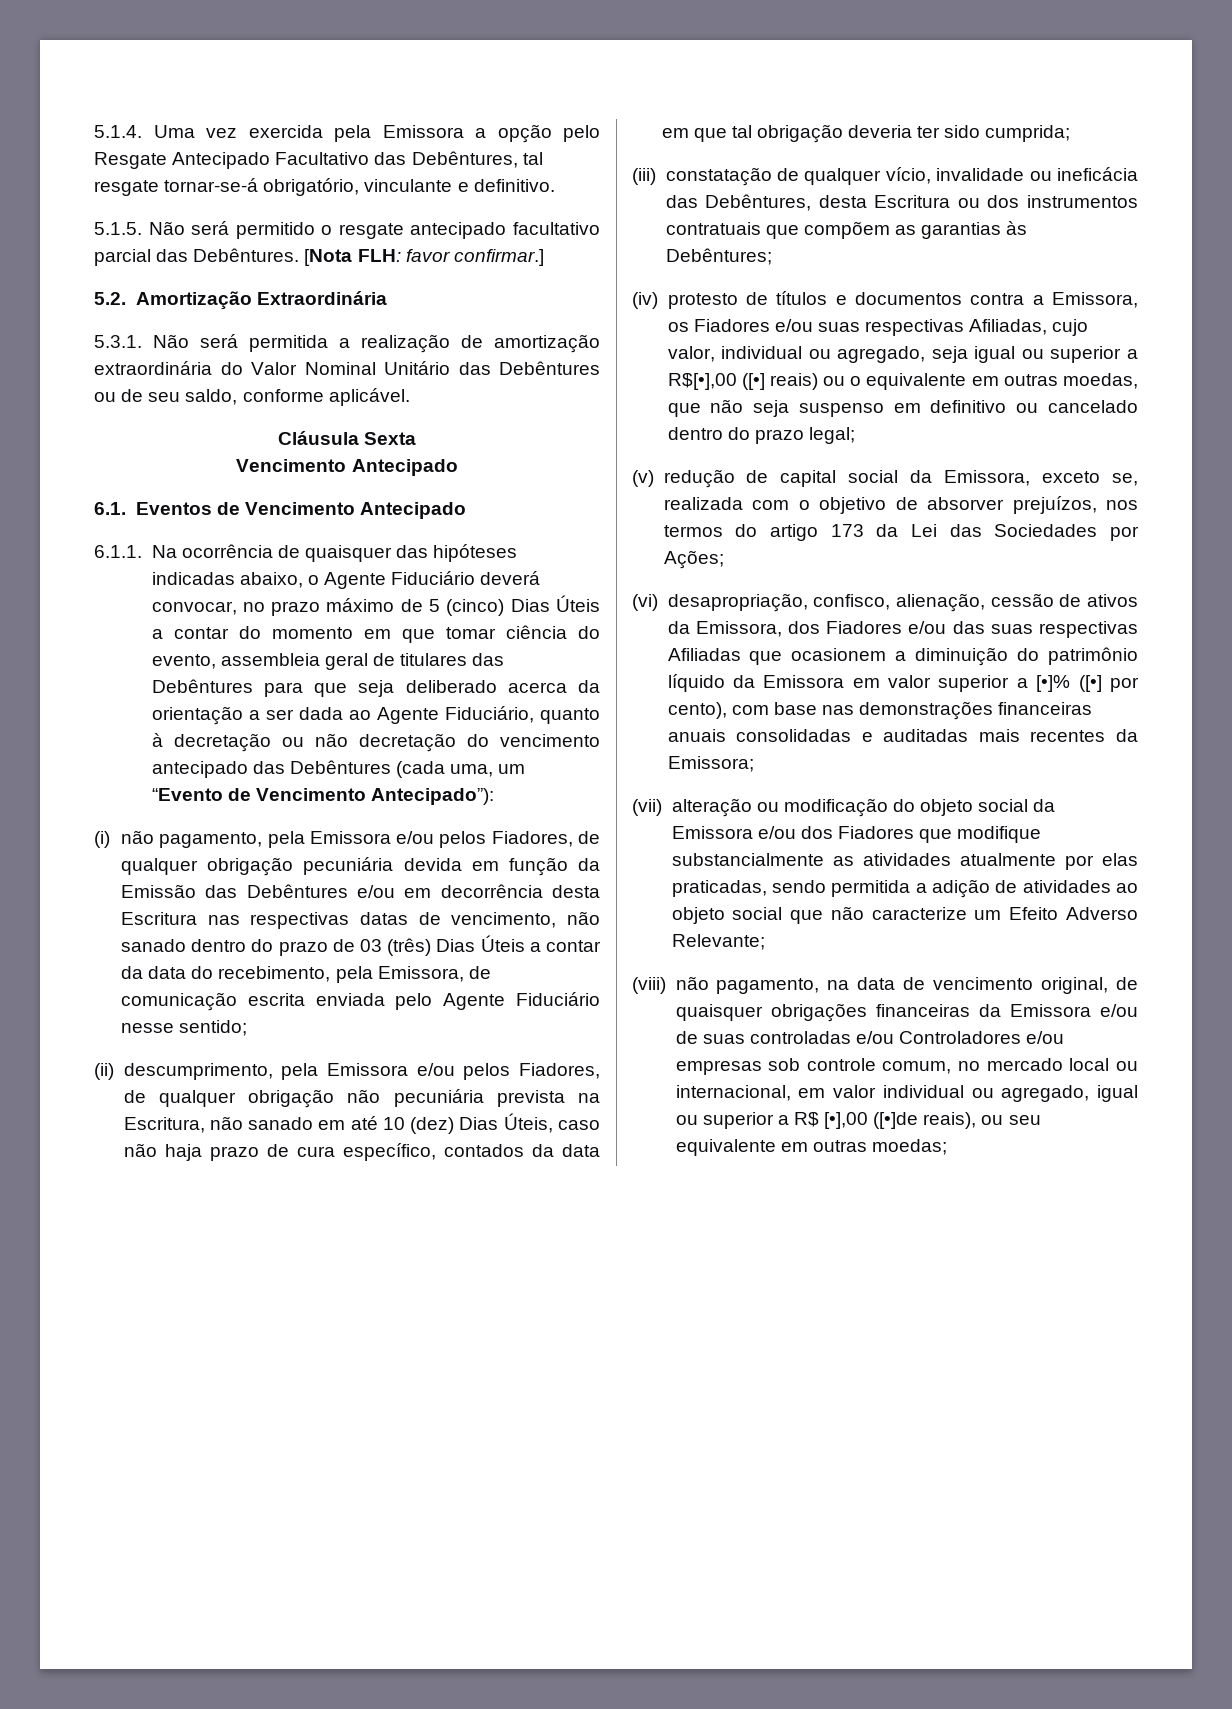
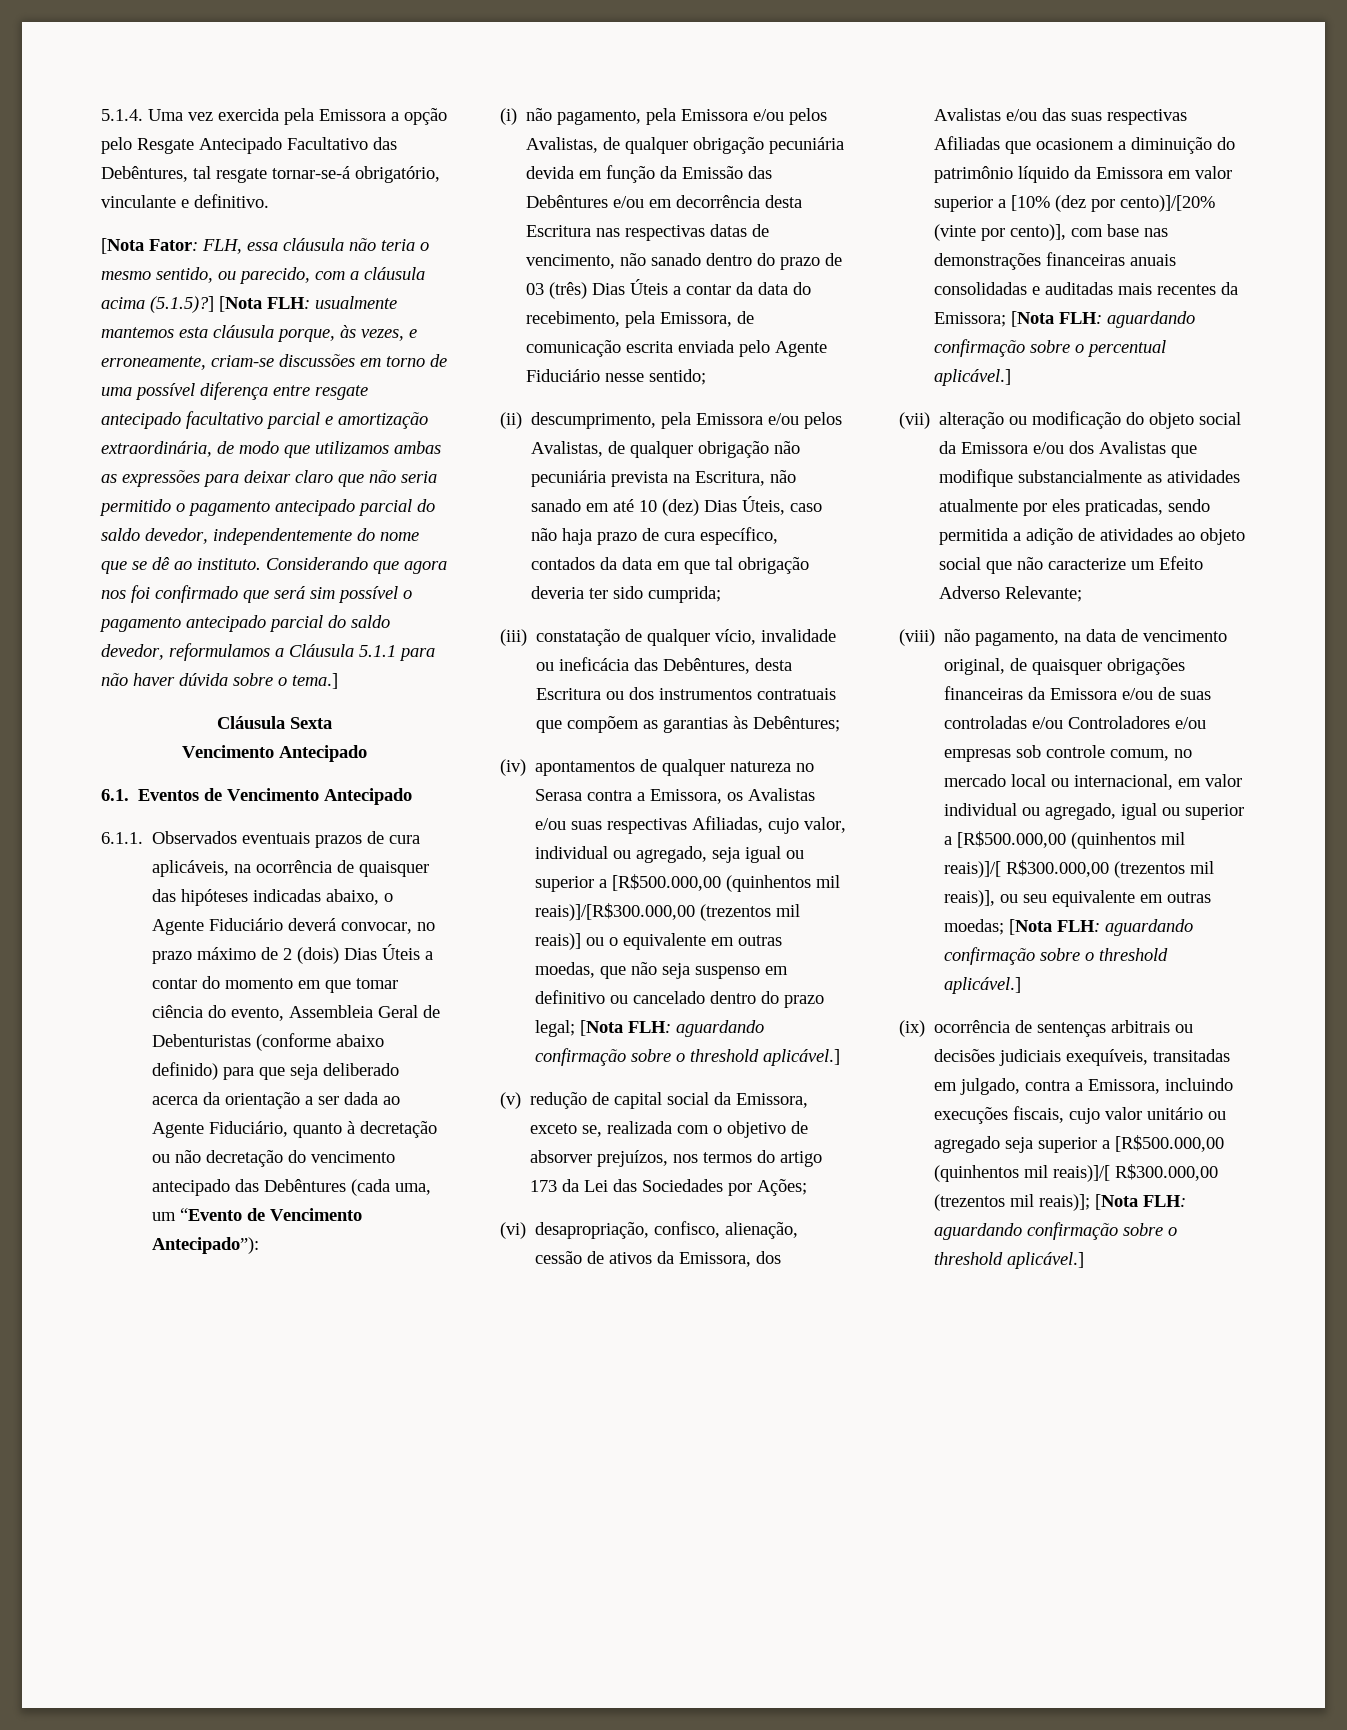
[94,221,600,239] [94,248,544,266] [94,291,387,310] [94,334,600,353] [94,361,600,375] [94,388,410,406] 5.1.5. Não será permitido o resgate antecipado facultativo parcial das Debêntures. [Nota FLH: favor confirmar.] // 5.2. Amortização Extraordinária // 5.3.1. Não será permitida a realização de amortização extraordinária do Valor Nominal Unitário das Debêntures ou de seu saldo, conforme aplicável. -> [101,238,429,254] [101,267,425,284] [101,296,397,313] [101,325,417,342] [101,354,447,370] [101,382,368,400] [101,411,428,429] [101,441,441,458] [101,470,437,487] [99,499,435,516] [101,528,419,545] [101,557,447,574] [101,585,412,603] [99,615,390,632] [101,643,435,661] [101,673,338,689] [Nota Fator: FLH, essa cláusula não teria o mesmo sentido, ou parecido, com a cláusula acima (5.1.5)?] [Nota FLH: usualmente mantemos esta cláusula porque, às vezes, e erroneamente, criam-se discussões em torno de uma possível diferença entre resgate antecipado facultativo parcial e amortização extraordinária, de modo que utilizamos ambas as expressões para deixar claro que não seria permitido o pagamento antecipado parcial do saldo devedor, independentemente do nome que se dê ao instituto. Considerando que agora nos foi confirmado que será sim possível o pagamento antecipado parcial do saldo devedor, reformulamos a Cláusula 5.1.1 para não haver dúvida sobre o tema.]
[151,545,177,558] Na -> [152,831,421,848] [152,860,252,877] Observados eventuais prazos de cura aplicáveis, na
[429,599,505,616] 5 (cinco) -> [283,947,340,964] 2 (dois)
[220,653,505,670] [151,679,253,693] assembleia geral de titulares das Debêntures -> [289,1005,441,1018] [152,1033,385,1051] [152,1062,219,1080] Assembleia Geral de Debenturistas (conforme abaixo definido)
[491,831,573,847] Fiadores, -> [526,137,599,153] Avalistas,
[519,1063,600,1079] Fiadores, -> [531,441,604,457] Avalistas,
[667,291,962,309] protesto de títulos e documentos -> [535,759,815,776] [535,789,583,801] apontamentos de qualquer natureza no Serasa
[693,319,770,332] Fiadores -> [748,788,816,801] Avalistas
[667,373,818,390] R$[•],00 ([•] reais) -> [612,874,841,892] [535,903,801,921] [535,933,582,950] [R$500.000,00 (quinhentos mil reais)]/[R$300.000,00 (trezentos mil reais)]
(855, 435) none -> [580,1020,765,1037] [535,1048,841,1066] [Nota FLH: aguardando confirmação sobre o threshold aplicável.]
[826,621,903,634] Fiadores -> [934,108,1002,121] Avalistas
[1036,675,1139,692] [667,702,727,719] [•]% ([•] por cento), -> [1011,195,1216,212] [934,224,1067,241] [10% (dez por cento)]/[20% (vinte por cento)],
(754, 764) none -> [1011,311,1196,328] [934,339,1167,357] [934,369,1012,386] [Nota FLH: aguardando confirmação sobre o percentual aplicável.]
[837,826,914,839] Fiadores -> [1099,441,1167,454] Avalistas
[1102,853,1138,866] elas -> [1052,499,1081,512] eles
[793,1112,977,1129] R$ [•],00 ([•]de reais), -> [957,831,1186,849] [944,860,1215,878] [944,890,996,907] [R$500.000,00 (quinhentos mil reais)]/[ R$300.000,00 (trezentos mil reais)],
(947, 1147) none -> [1009,919,1194,936] [944,947,1169,965] [944,977,1022,994] [899,1020,1194,1037] [934,1049,1231,1066] [934,1078,1234,1095] [934,1106,1227,1124] [934,1135,1225,1153] [934,1164,1219,1182] [934,1194,1187,1211] [934,1222,1178,1240] [934,1252,1085,1269] [Nota FLH: aguardando confirmação sobre o threshold aplicável.] // (ix) ocorrência de sentenças arbitrais ou decisões judiciais exequíveis, transitadas em julgado, contra a Emissora, incluindo execuções fiscais, cujo valor unitário ou agregado seja superior a [R$500.000,00 (quinhentos mil reais)]/[ R$300.000,00 (trezentos mil reais)]; [Nota FLH: aguardando confirmação sobre o threshold aplicável.]

